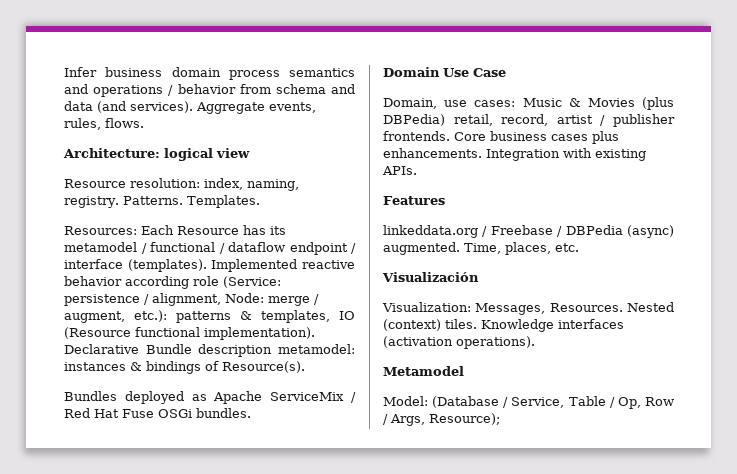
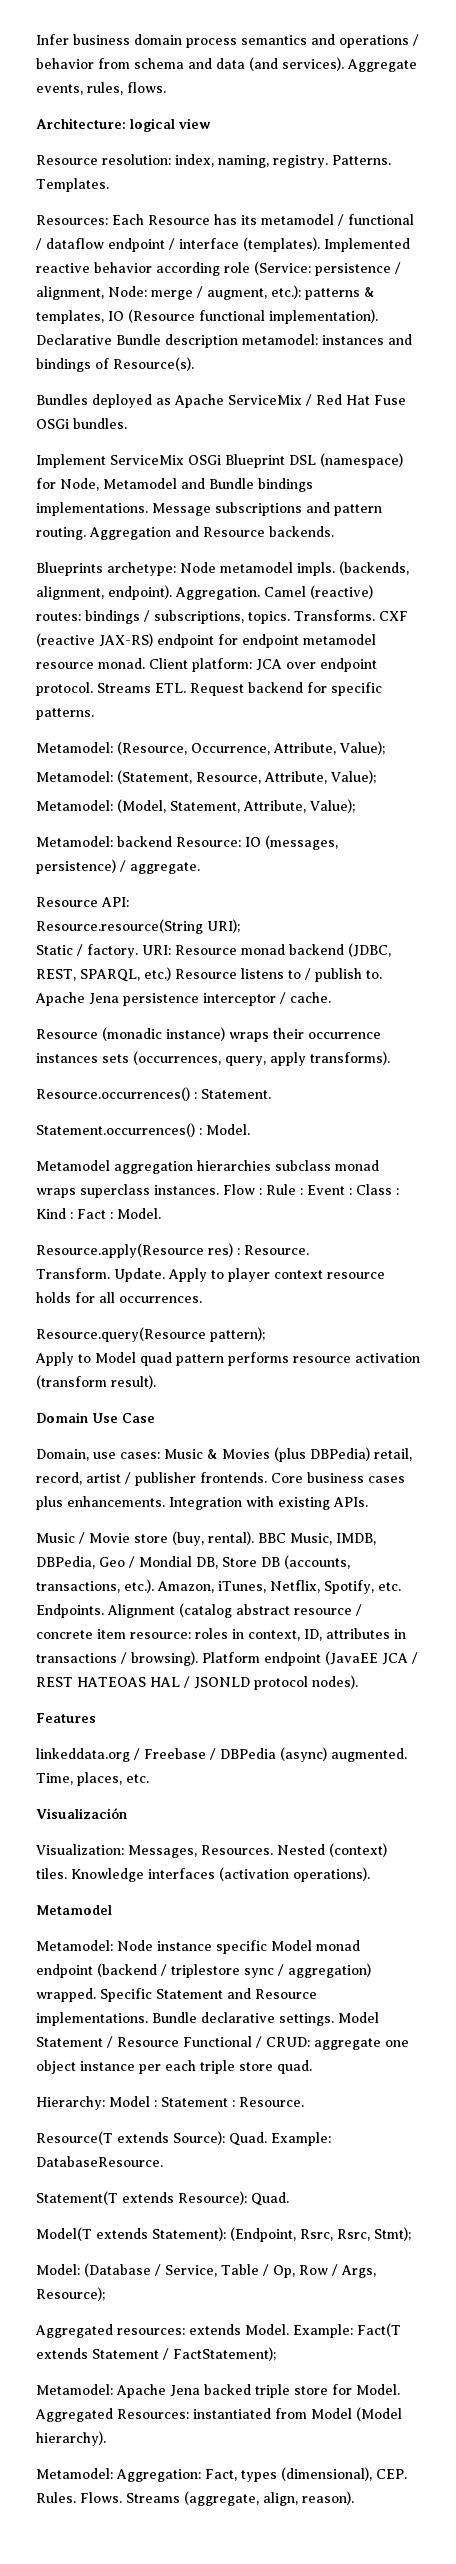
[130,362,142,371] & -> [388,334,412,345] and
(251, 413) none -> [36,453,403,468] [36,478,313,492] [36,502,382,516] [36,526,334,540] [36,561,409,576] [36,585,373,600] [36,610,408,624] [36,633,376,648] [36,658,377,672] [36,682,382,696] [36,708,94,720] [36,741,385,755] [36,770,376,784] [36,799,355,813] [36,835,338,850] [36,859,200,874] [36,897,129,907] [36,919,240,934] [36,943,391,958] [36,967,382,982] [35,992,331,1006] [36,1027,381,1042] [36,1051,390,1066] [36,1087,271,1101] [36,1123,250,1137] [36,1160,379,1174] [36,1184,399,1198] [36,1208,161,1219] [36,1243,309,1258] [36,1268,385,1282] [36,1292,202,1303] [36,1327,265,1342] [35,1352,420,1366] [36,1375,156,1389] // Implement ServiceMix OSGi Blueprint DSL (namespace) for Node, Metamodel and Bundle bindings implementations. Message subscriptions and pattern routing. Aggregation and Resource backends. // Blueprints archetype: Node metamodel impls. (backends, alignment, endpoint). Aggregation. Camel (reactive) routes: bindings / subscriptions, topics. Transforms. CXF (reactive JAX-RS) endpoint for endpoint metamodel resource monad. Client platform: JCA over endpoint protocol. Streams ETL. Request backend for specific patterns. // Metamodel: (Resource, Occurrence, Attribute, Value); // Metamodel: (Statement, Resource, Attribute, Value); // Metamodel: (Model, Statement, Attribute, Value); // Metamodel: backend Resource: IO (messages, persistence) / aggregate. // Resource API: // Resource.resource(String URI); // Static / factory. URI: Resource monad backend (JDBC, REST, SPARQL, etc.) Resource listens to / publish to. Apache Jena persistence interceptor / cache. // Resource (monadic instance) wraps their occurrence instances sets (occurrences, query, apply transforms). // Resource.occurrences() : Statement. // Statement.occurrences() : Model. // Metamodel aggregation hierarchies subclass monad wraps superclass instances. Flow : Rule : Event : Class : Kind : Fact : Model. // Resource.apply(Resource res) : Resource. // Transform. Update. Apply to player context resource holds for all occurrences. // Resource.query(Resource pattern); // Apply to Model quad pattern performs resource activation (transform result).
(417, 170) none -> [36,1531,376,1546] [36,1555,350,1569] [36,1579,401,1594] [36,1603,362,1618] [36,1628,406,1641] [36,1651,418,1666] [36,1675,358,1690] // Music / Movie store (buy, rental). BBC Music, IMDB, DBPedia, Geo / Mondial DB, Store DB (accounts, transactions, etc.). Amazon, iTunes, Netflix, Spotify, etc. Endpoints. Alignment (catalog abstract resource / concrete item resource: roles in context, ID, attributes in transactions / browsing). Platform endpoint (JavaEE JCA / REST HATEOAS HAL / JSONLD protocol nodes).
(464, 371) none -> [36,1940,360,1954] [36,1963,371,1978] [36,1988,317,2002] [36,2012,379,2026] [36,2036,409,2050] [36,2060,312,2074] [36,2096,304,2110] [36,2131,331,2146] [36,2156,163,2167] [36,2191,289,2206] [36,2227,411,2242] // Metamodel: Node instance specific Model monad endpoint (backend / triplestore sync / aggregation) wrapped. Specific Statement and Resource implementations. Bundle declarative settings. Model Statement / Resource Functional / CRUD: aggregate one object instance per each triple store quad. // Hierarchy: Model : Statement : Resource. // Resource(T extends Source): Quad. Example: DatabaseResource. // Statement(T extends Resource): Quad. // Model(T extends Statement): (Endpoint, Rsrc, Rsrc, Stmt);
(500, 419) none -> [35,2323,401,2338] [36,2347,276,2361] [36,2384,400,2398] [35,2407,402,2422] [36,2431,106,2446] [36,2467,407,2482] [36,2491,354,2506] // Aggregated resources: extends Model. Example: Fact(T extends Statement / FactStatement); // Metamodel: Apache Jena backed triple store for Model. Aggregated Resources: instantiated from Model (Model hierarchy). // Metamodel: Aggregation: Fact, types (dimensional), CEP. Rules. Flows. Streams (aggregate, align, reason).

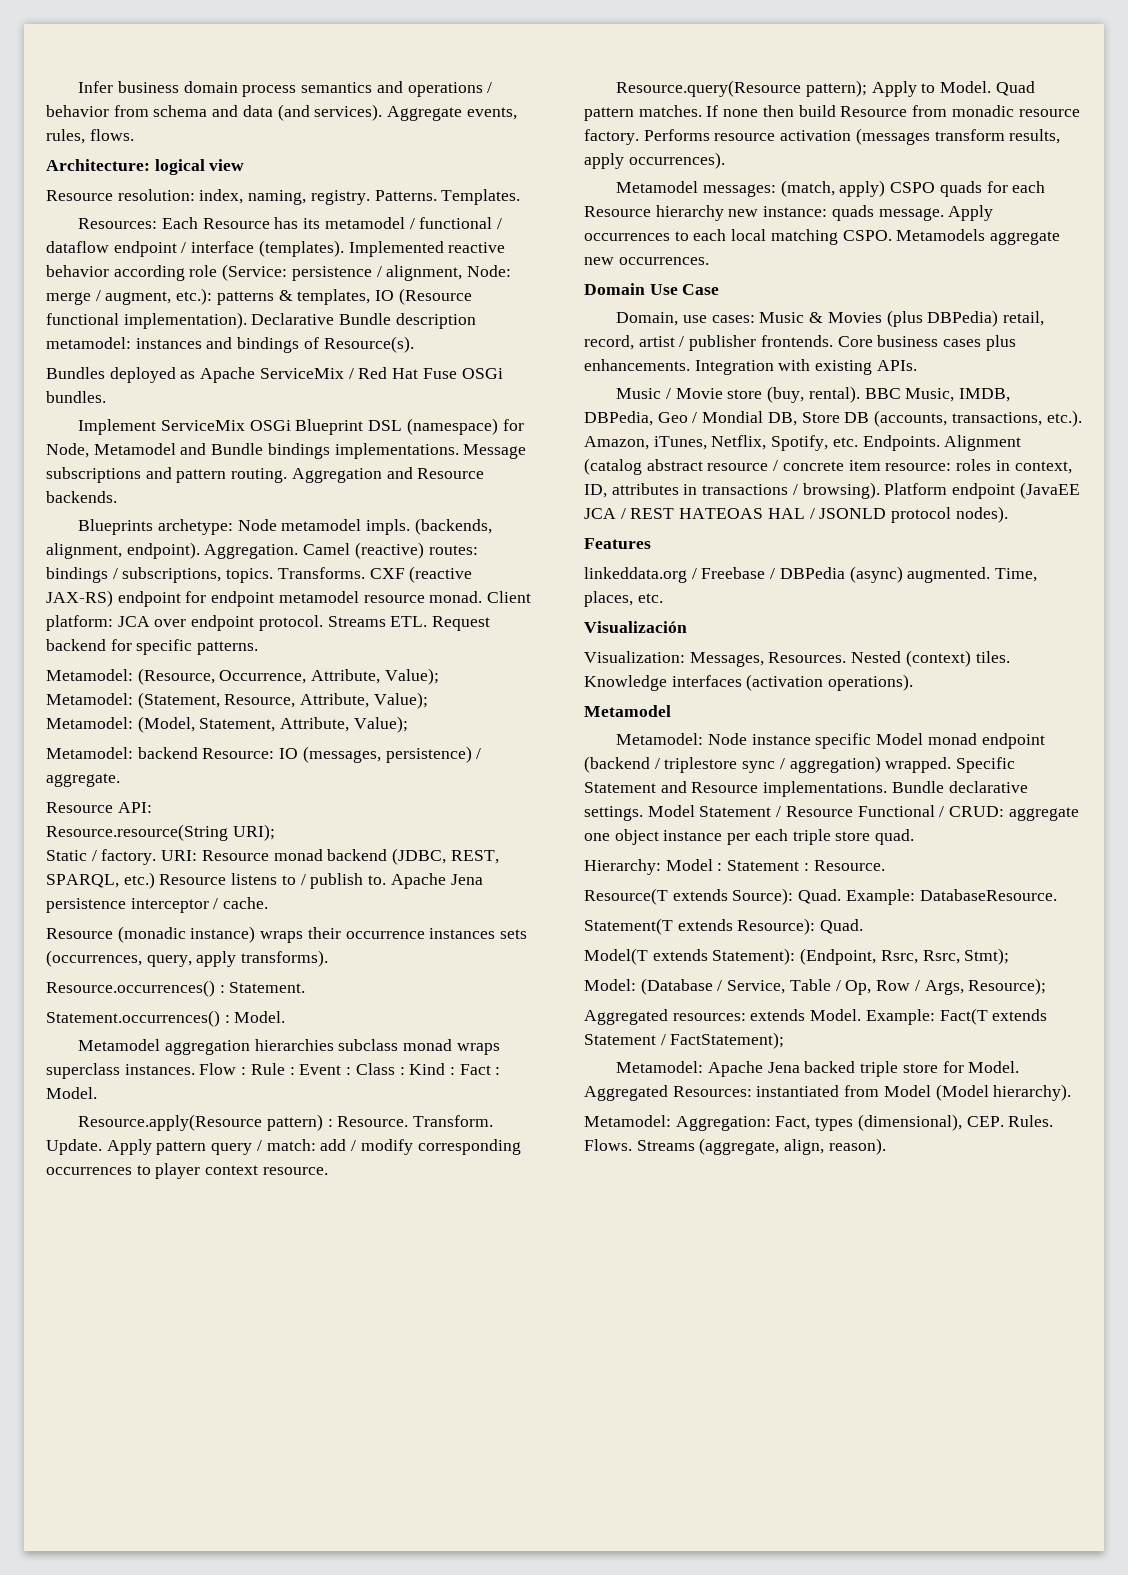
[208,1243,309,1257] res) : Resource. // -> [266,1114,409,1131] pattern) : Resource.
[211,1268,385,1282] [36,1292,202,1303] to player context resource holds for all occurrences. -> [156,1139,521,1155] [46,1163,328,1179] pattern query / match: add / modify corresponding occurrences to player context resource.
[35,1352,420,1366] [36,1375,156,1389] // Apply to Model quad pattern performs resource activation (transform result). -> [871,81,1035,97] [584,105,1080,121] [584,128,1061,145] [584,152,725,169] [616,180,1046,197] [584,205,994,221] [584,229,1061,245] [584,257,709,265] Apply to Model. Quad pattern matches. If none then build Resource from monadic resource factory. Performs resource activation (messages transform results, apply occurrences). // Metamodel messages: (match, apply) CSPO quads for each Resource hierarchy new instance: quads message. Apply occurrences to each local matching CSPO. Metamodels aggregate new occurrences.

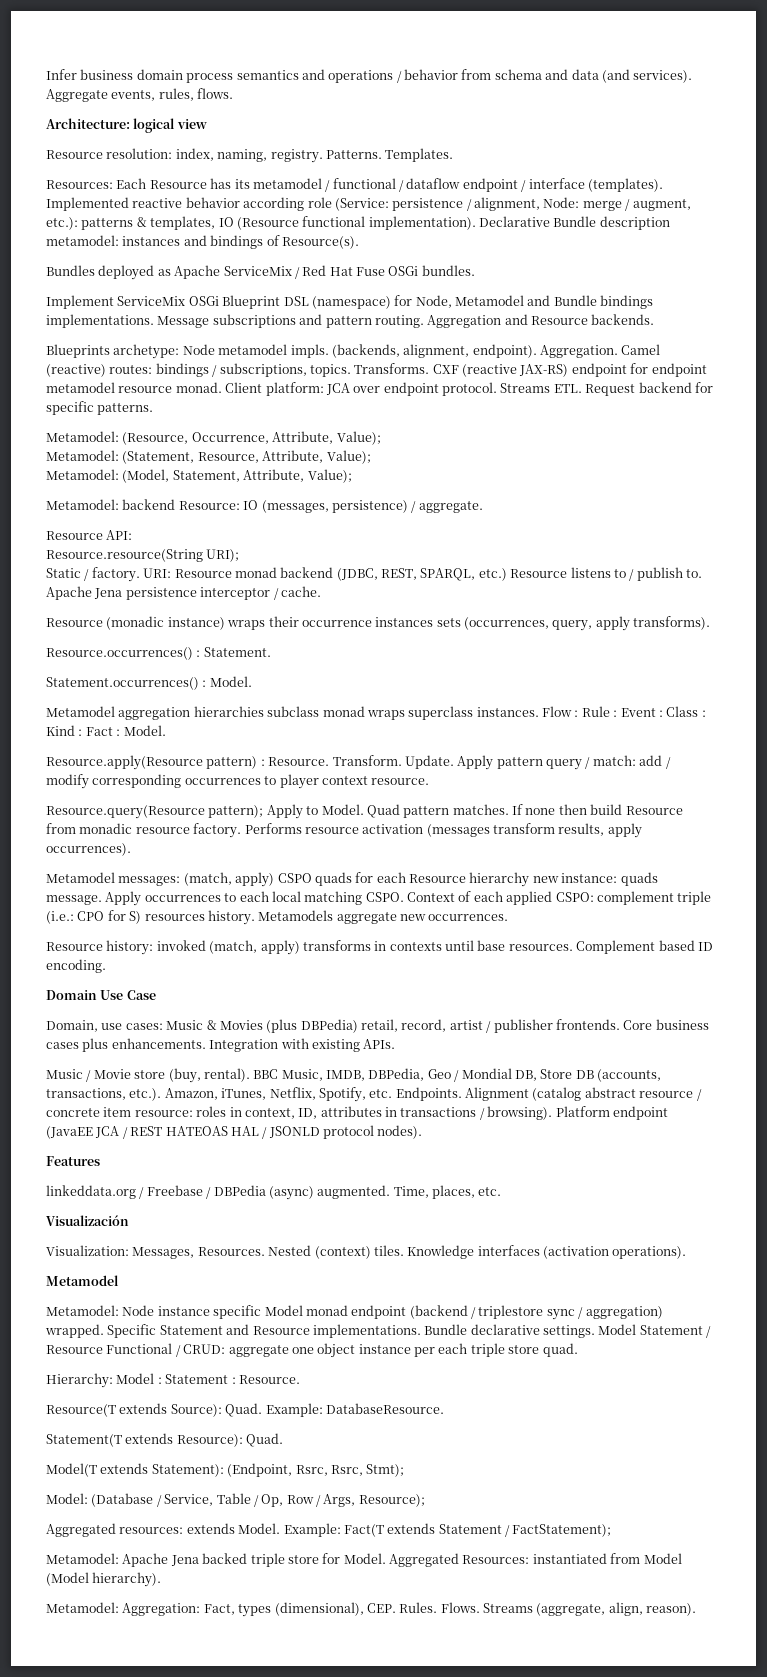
[896,229,1061,245] [584,257,709,265] Metamodels aggregate new occurrences. -> [407,891,712,905] [46,910,509,925] [46,940,713,955] [46,959,106,973] Context of each applied CSPO: complement triple (i.e.: CPO for S) resources history. Metamodels aggregate new occurrences. // Resource history: invoked (match, apply) transforms in contexts until base resources. Complement based ID encoding.

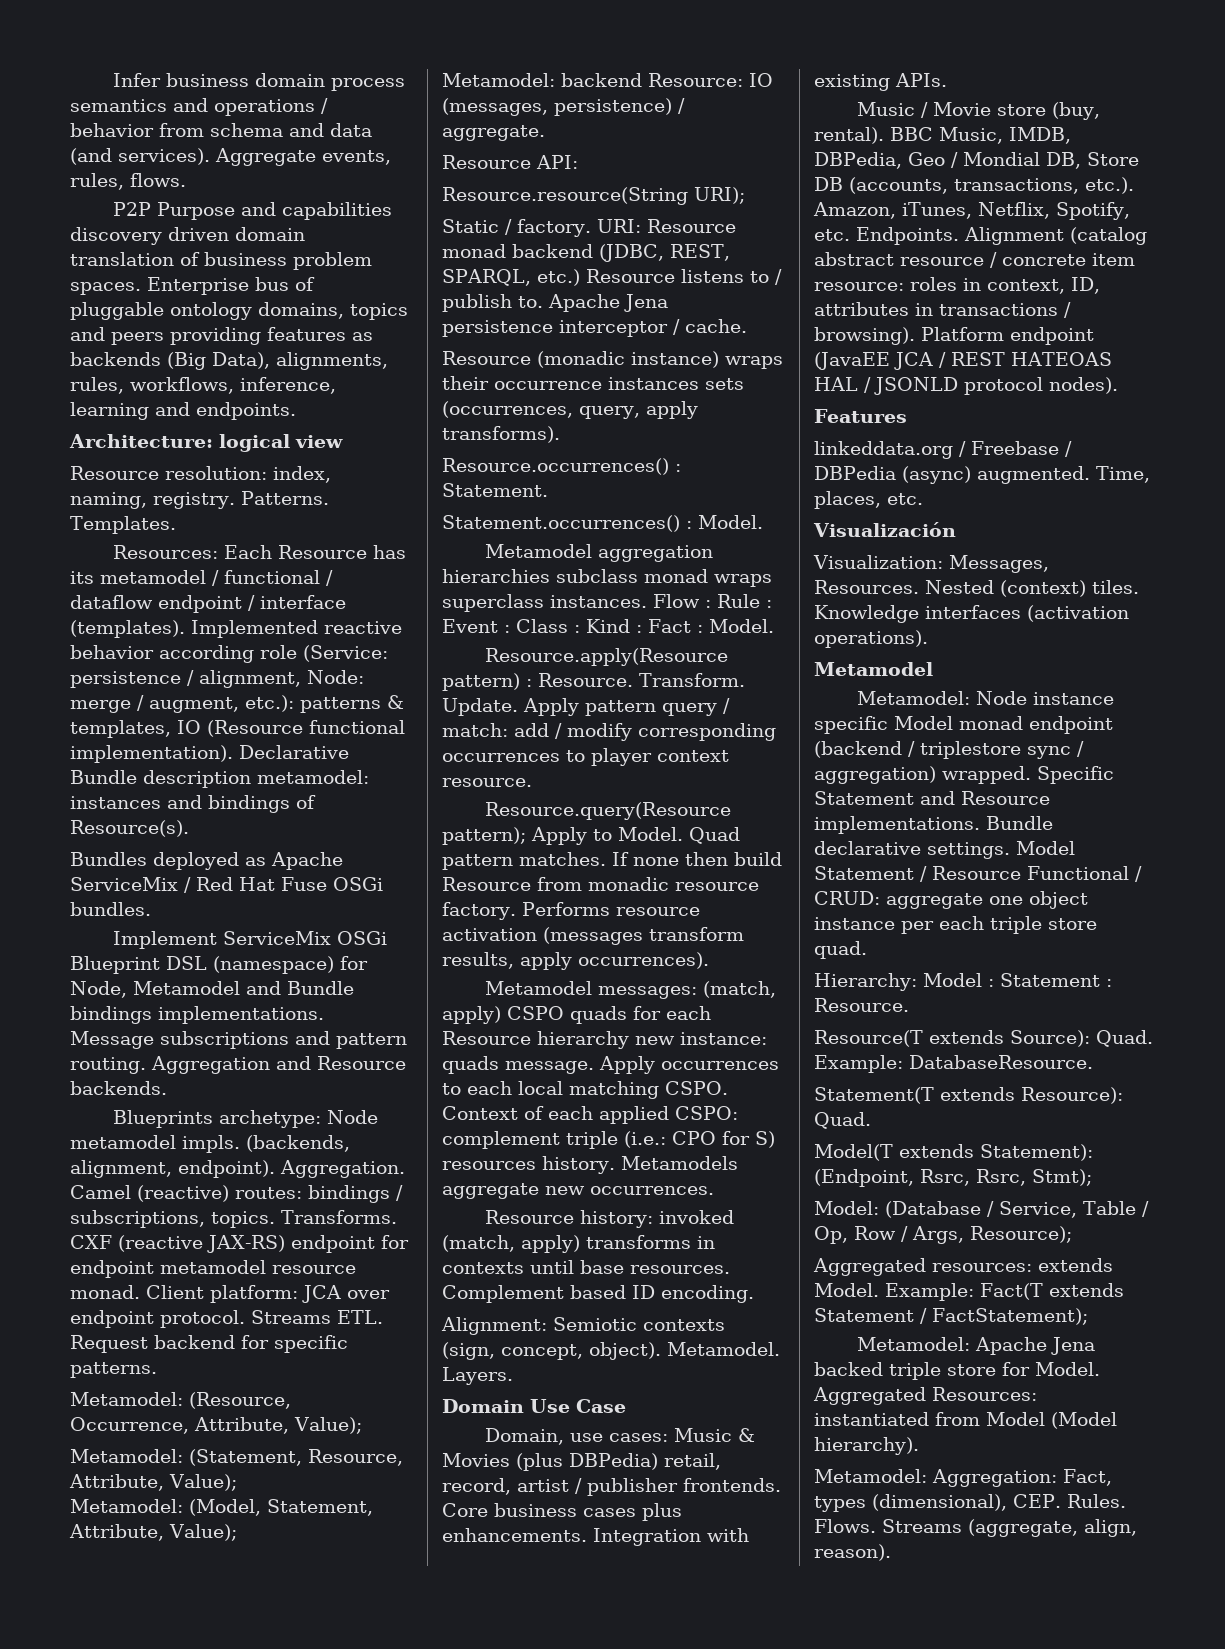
(234, 93) none -> [113,202,393,220] [70,227,305,245] [70,252,372,270] [70,277,315,295] [70,302,408,320] [70,327,373,345] [70,352,388,370] [70,377,336,394] [70,402,296,420] // P2P Purpose and capabilities discovery driven domain translation of business problem spaces. Enterprise bus of pluggable ontology domains, topics and peers providing features as backends (Big Data), alignments, rules, workflows, inference, learning and endpoints.
(106, 966) none -> [441,1317,725,1335] [442,1342,780,1360] [442,1367,513,1385] // Alignment: Semiotic contexts (sign, concept, object). Metamodel. Layers.

